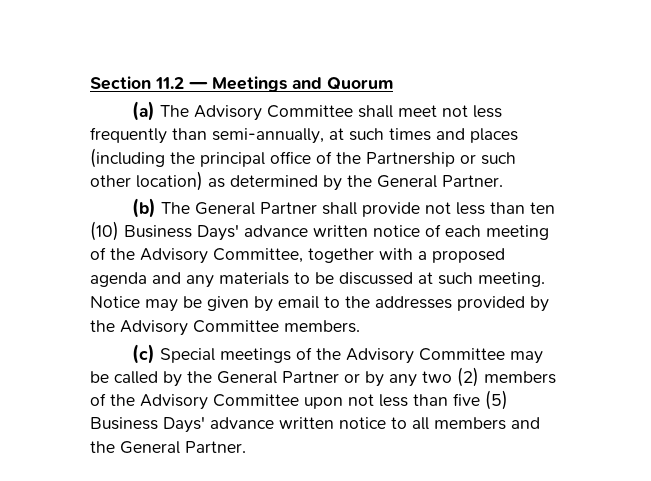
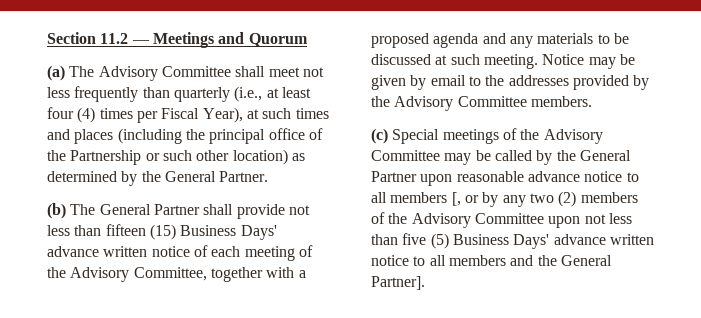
[212,128,324,144] semi-annually, -> [173,86,311,102] [47,107,243,123] quarterly (i.e., at least four (4) times per Fiscal Year),
[529,202,555,214] [90,221,119,241] ten (10) -> [105,224,176,240] fifteen (15)
(339, 377) none -> [420,171,639,186] [371,192,461,206] upon reasonable advance notice to all members [,
[185,441,246,453] Partner. -> [371,276,425,290] Partner].

